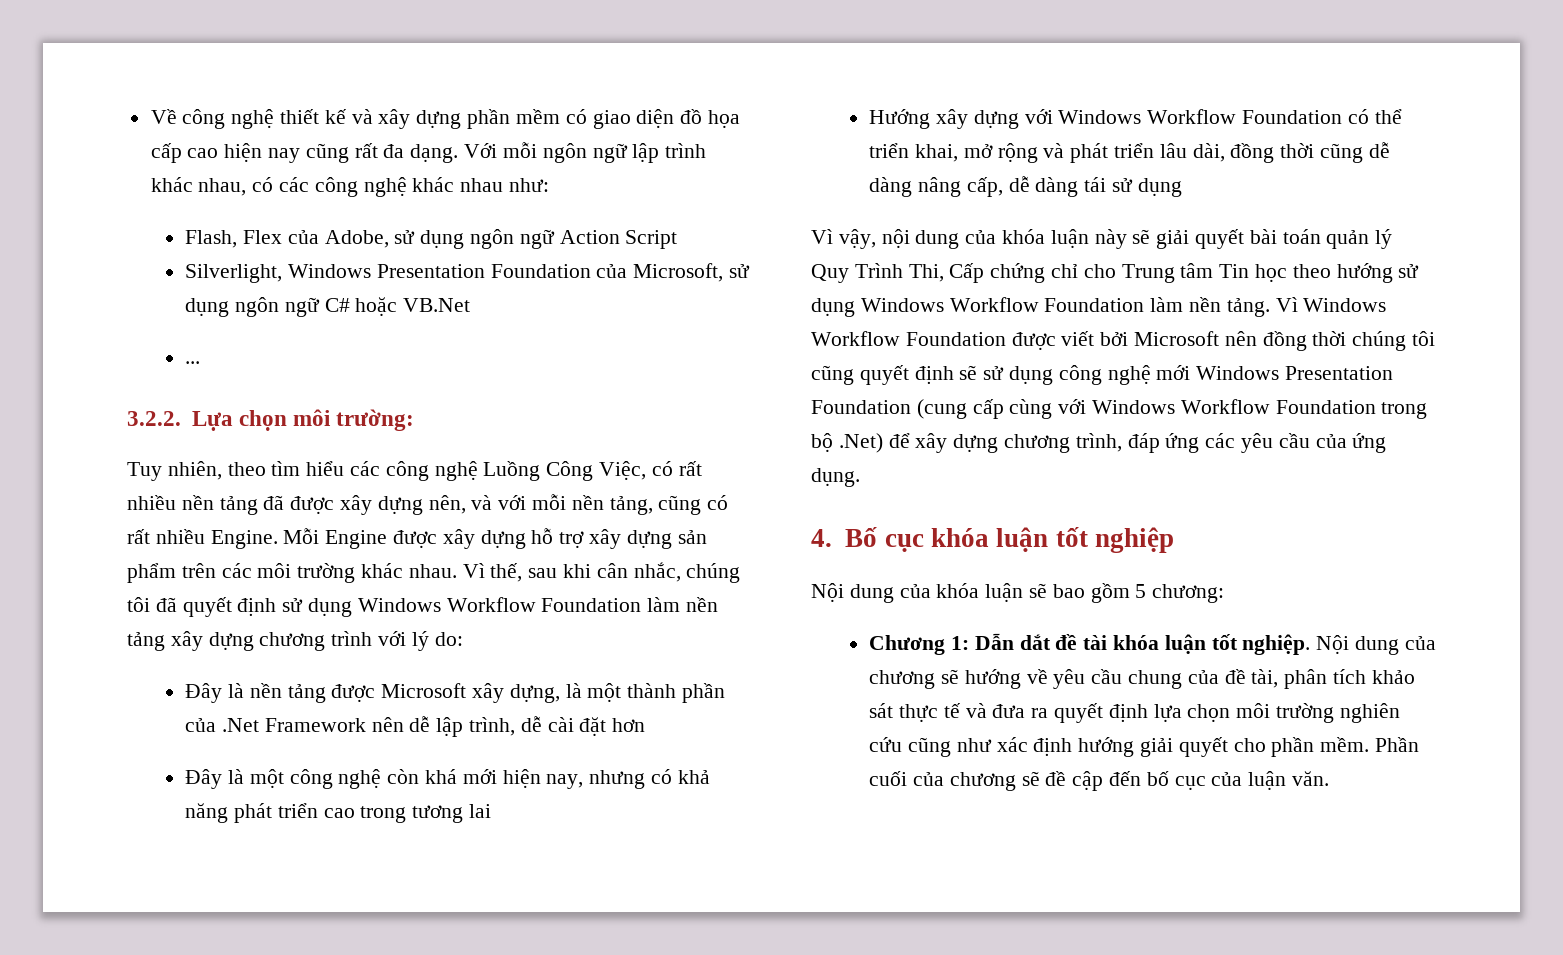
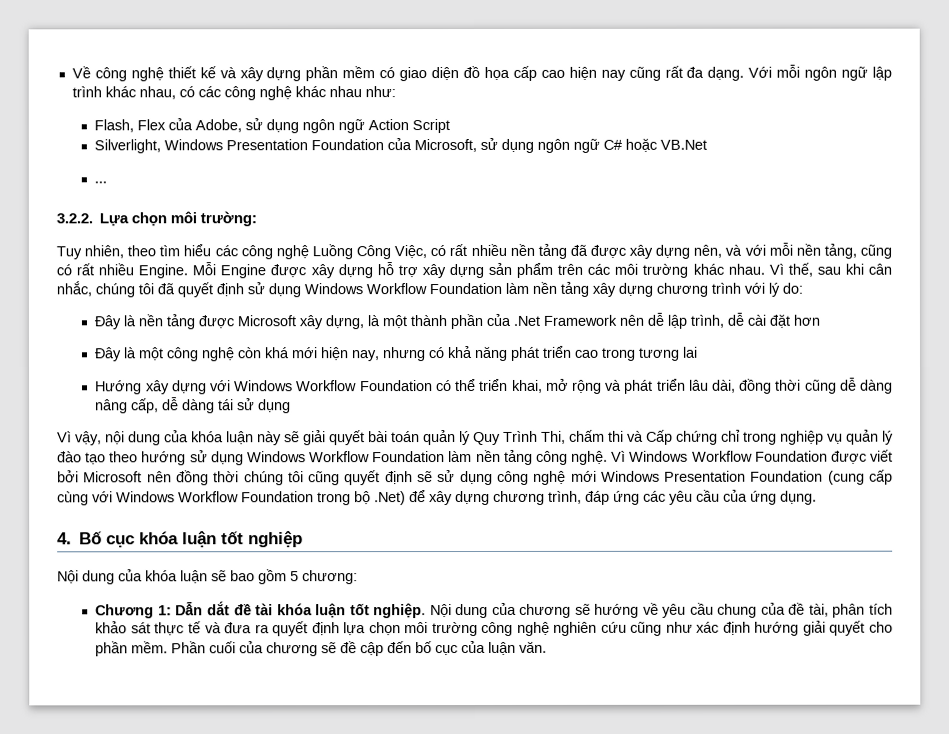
[949,263,1288,283] Cấp chứng chỉ cho Trung tâm Tin học -> [569,429,894,445] [57,451,107,465] chấm thi và Cấp chứng chỉ trong nghiệp vụ quản lý đào tạo
[1226,298,1270,317] tảng. -> [503,449,609,465] tảng công nghệ.
(1334, 713) none -> [481,621,550,636] công nghệ

